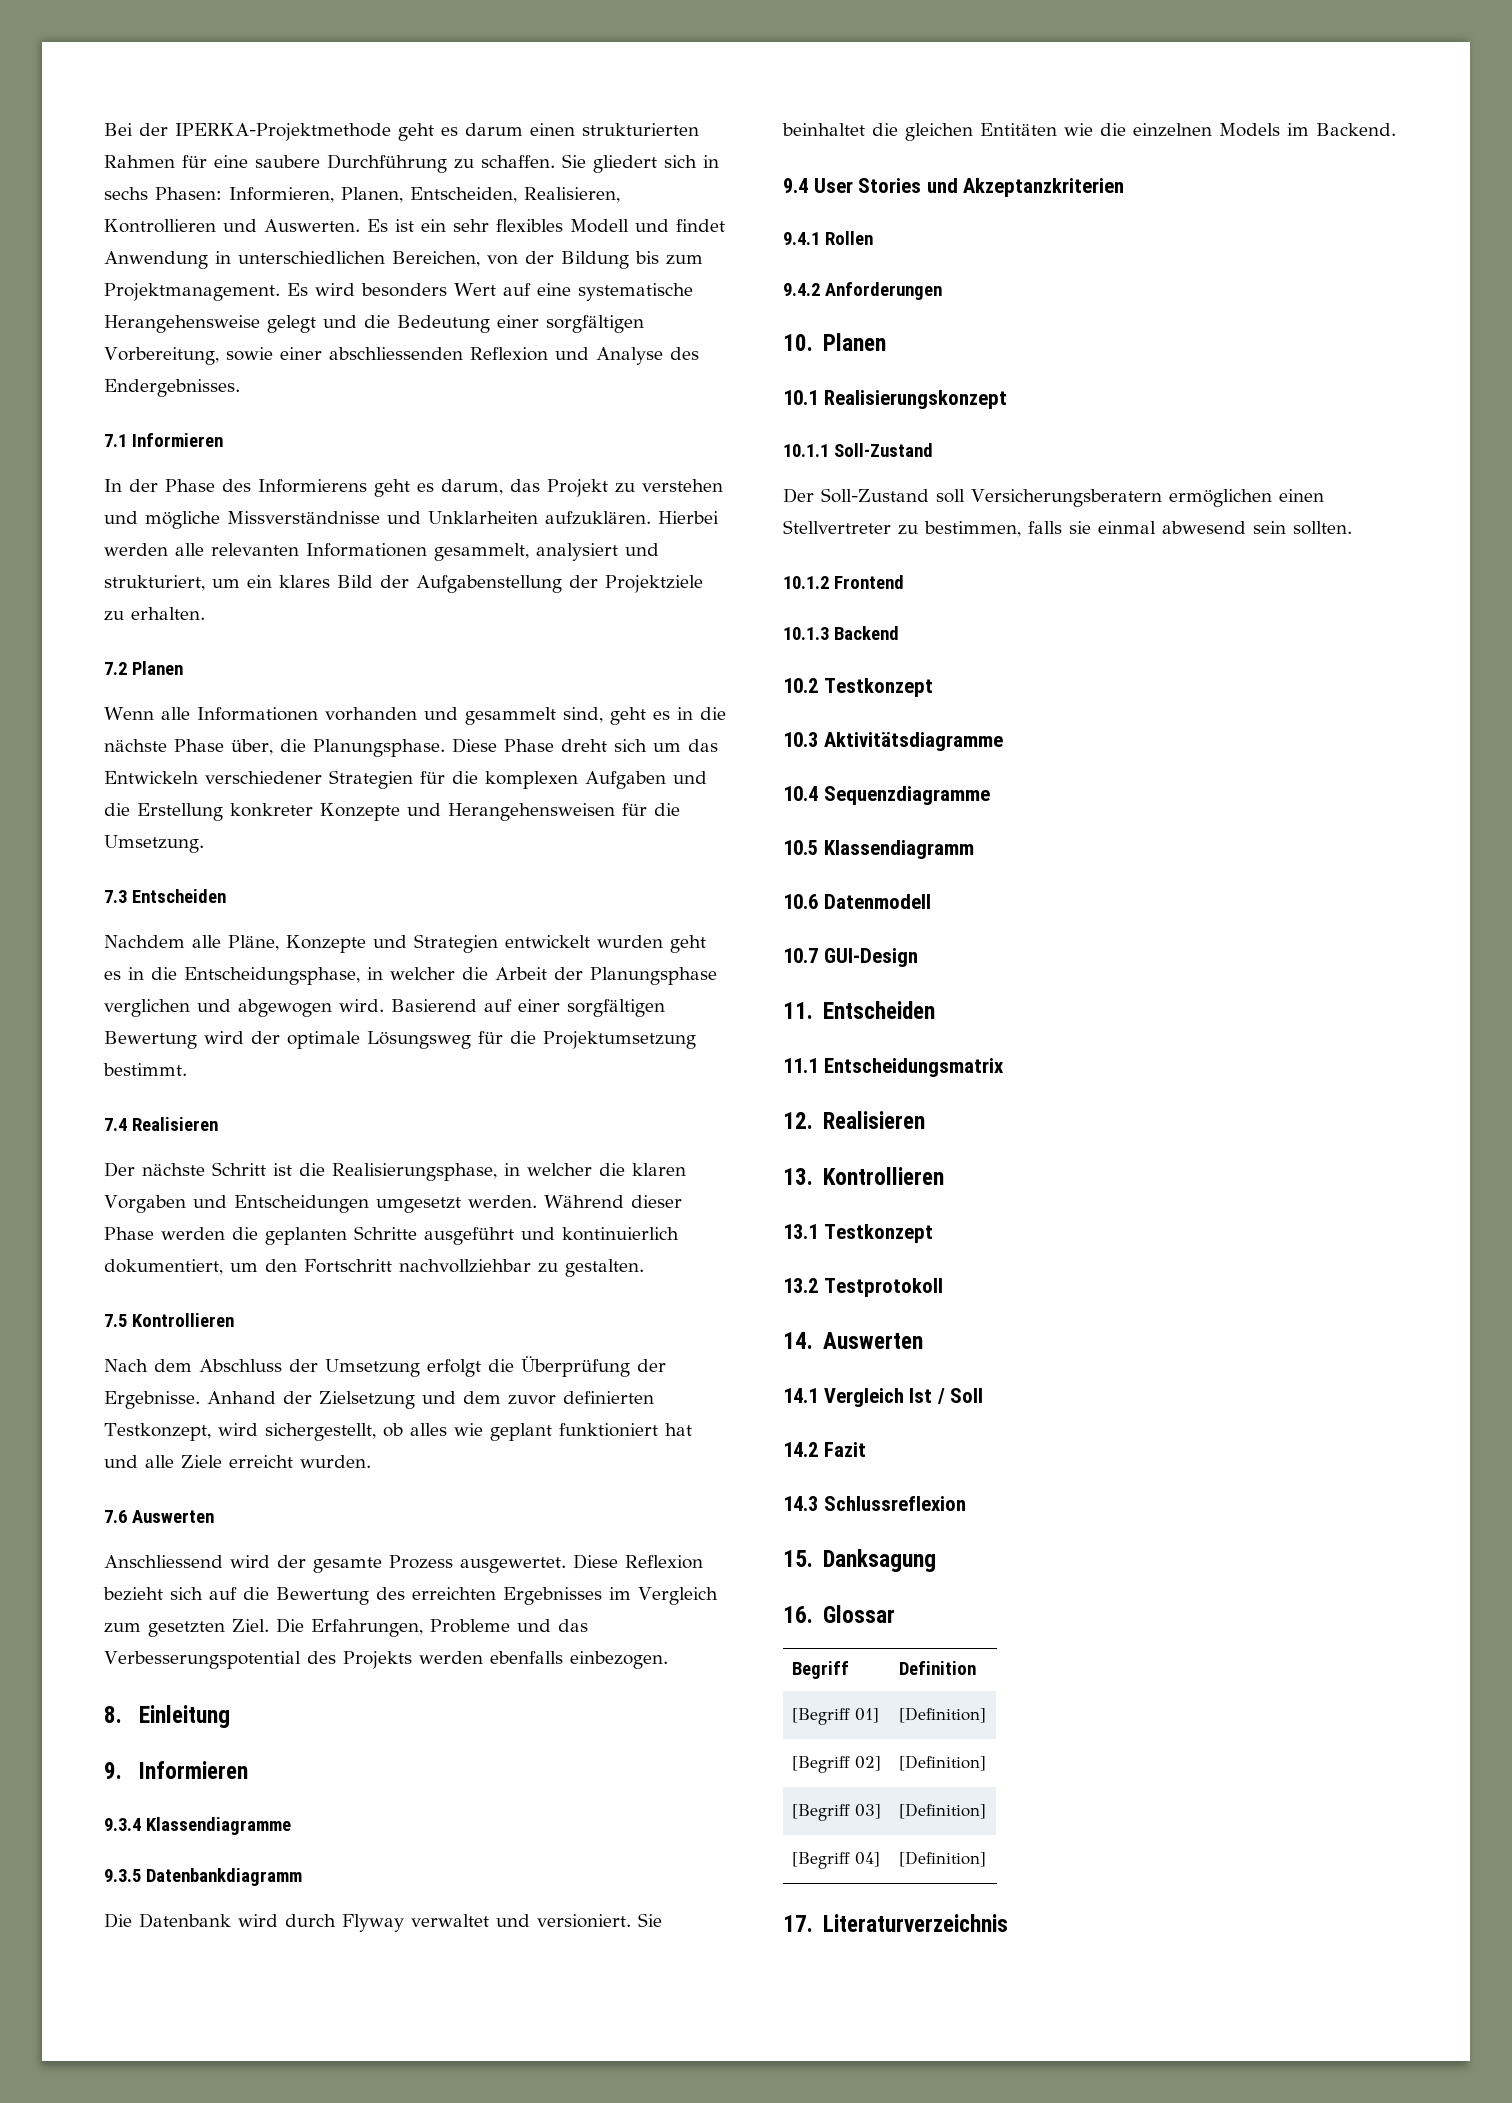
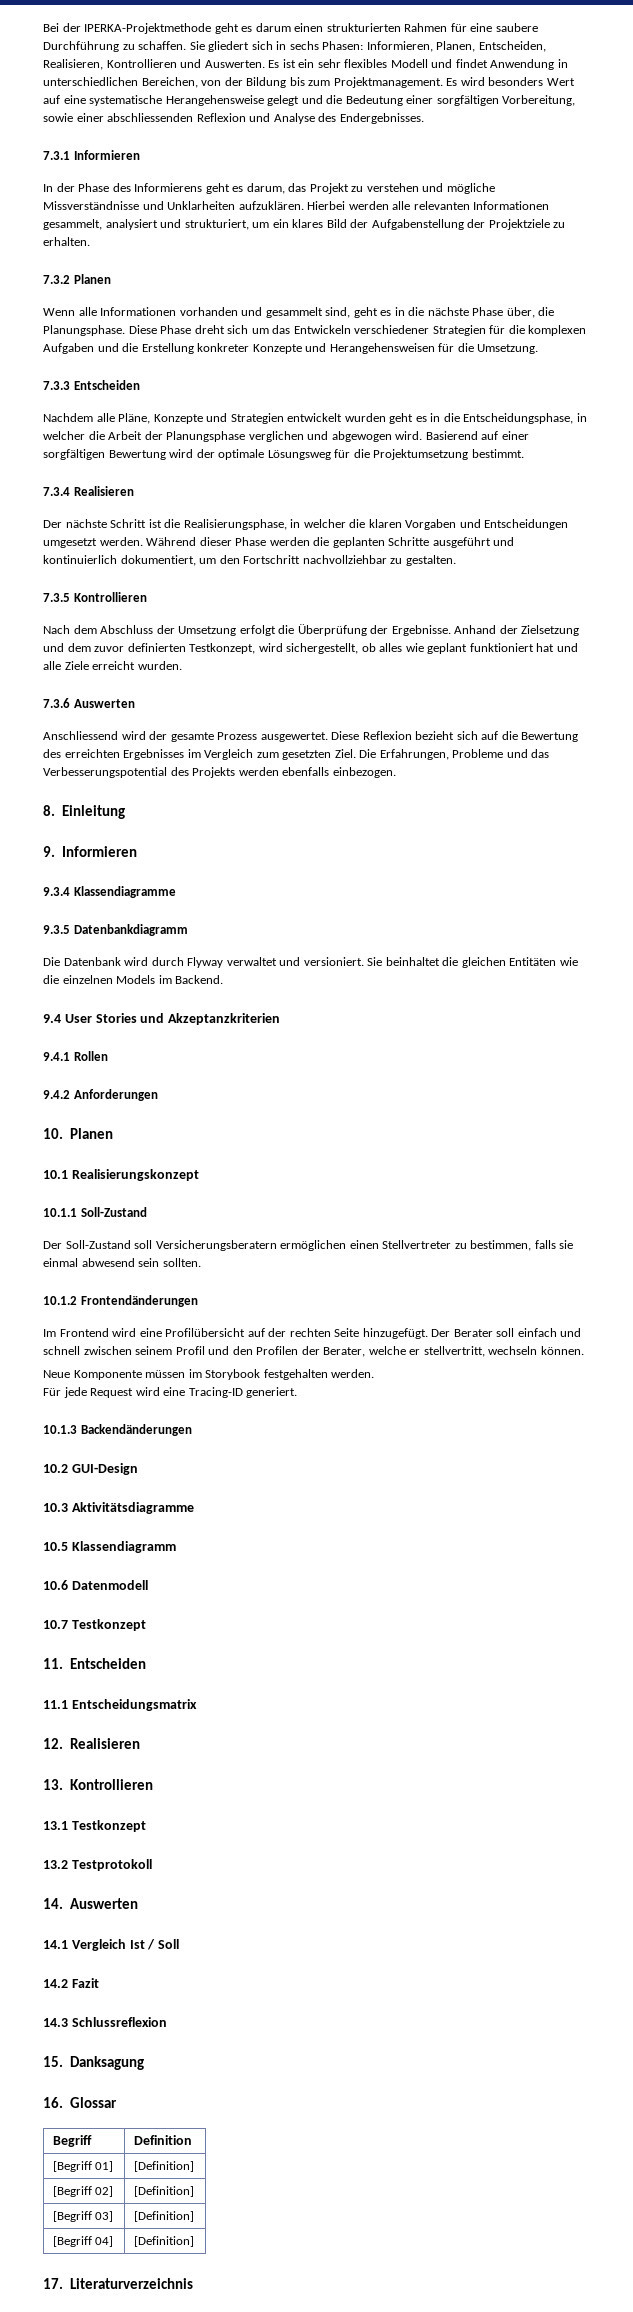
[104,434,127,447] 7.1 -> [43,151,70,160] 7.3.1
[104,662,127,675] 7.2 -> [43,275,70,284] 7.3.2
[104,890,127,903] 7.3 -> [43,381,70,390] 7.3.3
[104,1118,127,1131] 7.4 -> [43,487,70,496] 7.3.4
[104,1314,127,1327] 7.5 -> [43,593,70,602] 7.3.5
[104,1510,127,1523] 7.6 -> [43,698,70,708] 7.3.6
(829, 582) none -> [80,1295,198,1307] [43,1329,56,1337] Frontendänderungen // Im
(904, 582) none -> [112,1328,582,1339] [43,1346,584,1357] [43,1369,375,1380] [43,1387,298,1398] wird eine Profilübersicht auf der rechten Seite hinzugefügt. Der Berater soll einfach und schnell zwischen seinem Profil und den Profilen der Berater, welche er stellvertritt, wechseln können. // Neue Komponente müssen im Storybook festgehalten werden. // Für jede Request wird eine Tracing-ID generiert.
[833,626,899,640] Backend -> [80,1424,192,1436] Backendänderungen
[823,678,933,697] Testkonzept -> [71,1463,138,1475] GUI-Design
[783,786,990,805] // 10.4 Sequenzdiagramme -> (194, 1508) none
[823,948,918,967] GUI-Design -> [71,1619,146,1631] Testkonzept

